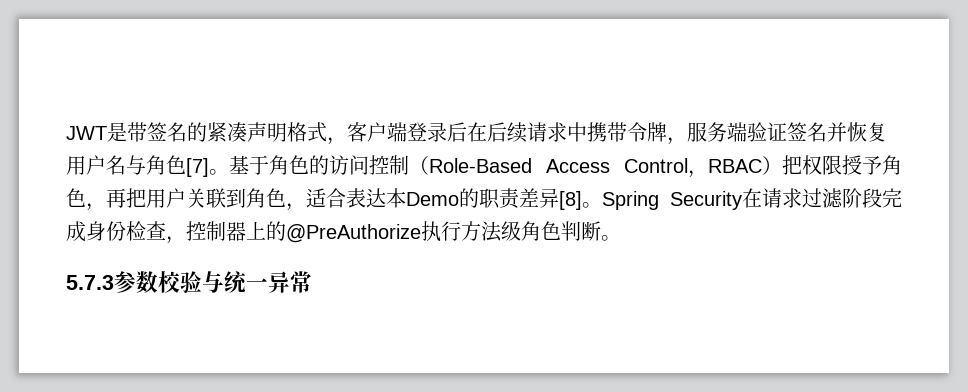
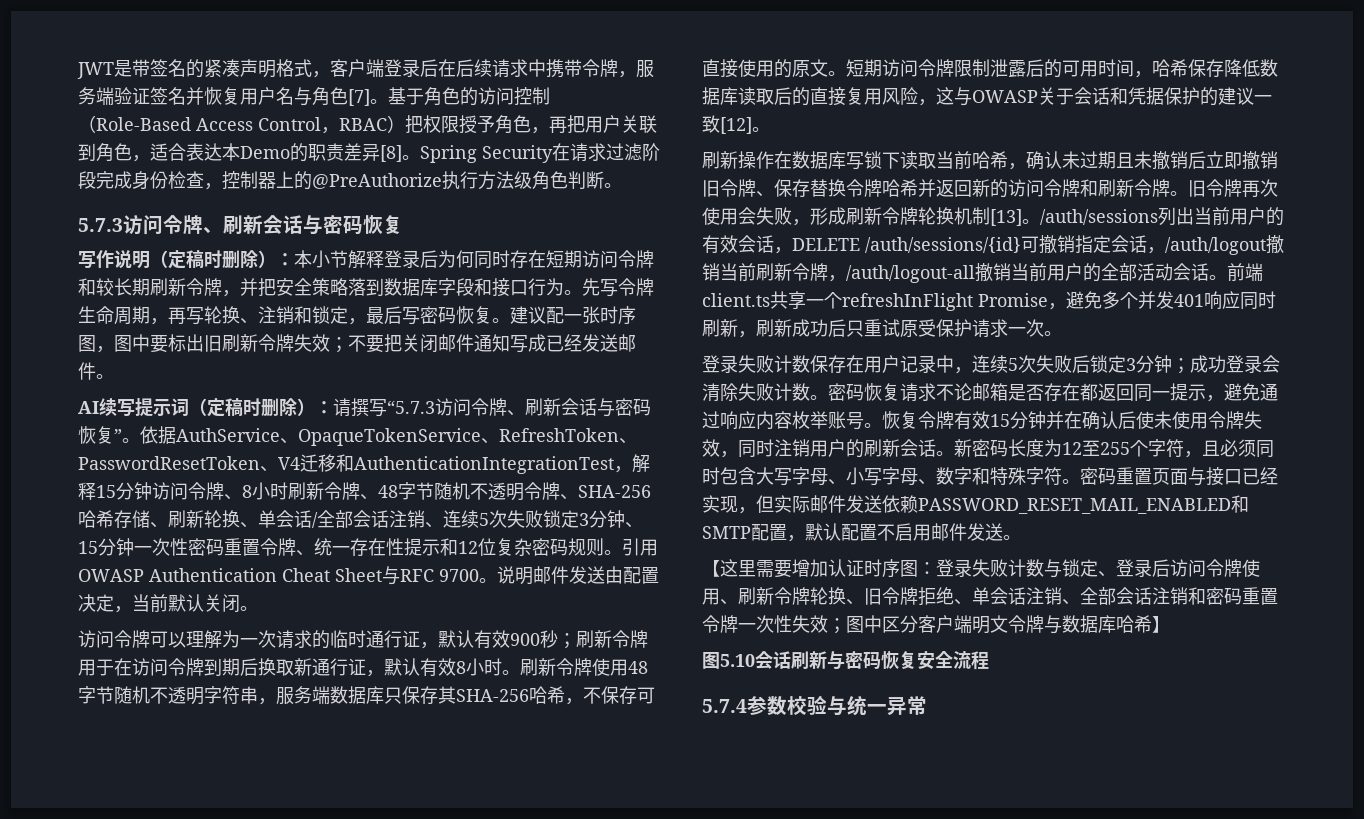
(114, 282) none -> [123,215,403,235] [78,250,654,269] [78,278,654,297] [78,306,636,325] [78,334,636,353] [78,362,114,380] [78,397,651,417] [78,426,637,446] [78,454,650,474] [78,482,651,501] [78,510,643,528] [78,538,658,556] [78,566,659,585] [78,594,258,613] [78,630,648,649] [78,658,648,677] [78,686,655,705] [702,59,1278,78] [702,87,1272,106] [702,115,770,134] [702,151,1278,170] [702,179,1278,198] [702,207,1284,226] [702,235,1284,255] [702,263,1263,283] [702,291,1276,311] [702,319,1062,338] [702,355,1280,374] [702,383,1278,402] [702,411,1262,430] [702,439,1274,458] [702,467,1278,486] [702,495,1249,514] [702,523,1021,542] [702,559,1260,578] [702,587,1278,606] [702,615,1170,634] [702,651,989,670] [702,699,747,713] 访问令牌、刷新会话与密码恢复 // 写作说明（定稿时删除）：本小节解释登录后为何同时存在短期访问令牌和较长期刷新令牌，并把安全策略落到数据库字段和接口行为。先写令牌生命周期，再写轮换、注销和锁定，最后写密码恢复。建议配一张时序图，图中要标出旧刷新令牌失效；不要把关闭邮件通知写成已经发送邮件。 // AI续写提示词（定稿时删除）：请撰写“5.7.3访问令牌、刷新会话与密码恢复”。依据AuthService、OpaqueTokenService、RefreshToken、PasswordResetToken、V4迁移和AuthenticationIntegrationTest，解释15分钟访问令牌、8小时刷新令牌、48字节随机不透明令牌、SHA-256哈希存储、刷新轮换、单会话/全部会话注销、连续5次失败锁定3分钟、15分钟一次性密码重置令牌、统一存在性提示和12位复杂密码规则。引用OWASP Authentication Cheat Sheet与RFC 9700。说明邮件发送由配置决定，当前默认关闭。 // 访问令牌可以理解为一次请求的临时通行证，默认有效900秒；刷新令牌用于在访问令牌到期后换取新通行证，默认有效8小时。刷新令牌使用48字节随机不透明字符串，服务端数据库只保存其SHA-256哈希，不保存可直接使用的原文。短期访问令牌限制泄露后的可用时间，哈希保存降低数据库读取后的直接复用风险，这与OWASP关于会话和凭据保护的建议一致[12]。 // 刷新操作在数据库写锁下读取当前哈希，确认未过期且未撤销后立即撤销旧令牌、保存替换令牌哈希并返回新的访问令牌和刷新令牌。旧令牌再次使用会失败，形成刷新令牌轮换机制[13]。/auth/sessions列出当前用户的有效会话，DELETE /auth/sessions/{id}可撤销指定会话，/auth/logout撤销当前刷新令牌，/auth/logout-all撤销当前用户的全部活动会话。前端client.ts共享一个refreshInFlight Promise，避免多个并发401响应同时刷新，刷新成功后只重试原受保护请求一次。 // 登录失败计数保存在用户记录中，连续5次失败后锁定3分钟；成功登录会清除失败计数。密码恢复请求不论邮箱是否存在都返回同一提示，避免通过响应内容枚举账号。恢复令牌有效15分钟并在确认后使未使用令牌失效，同时注销用户的刷新会话。新密码长度为12至255个字符，且必须同时包含大写字母、小写字母、数字和特殊字符。密码重置页面与接口已经实现，但实际邮件发送依赖PASSWORD_RESET_MAIL_ENABLED和SMTP配置，默认配置不启用邮件发送。 // 【这里需要增加认证时序图：登录失败计数与锁定、登录后访问令牌使用、刷新令牌轮换、旧令牌拒绝、单会话注销、全部会话注销和密码重置令牌一次性失效；图中区分客户端明文令牌与数据库哈希】 // 图5.10会话刷新与密码恢复安全流程 // 5.7.4

